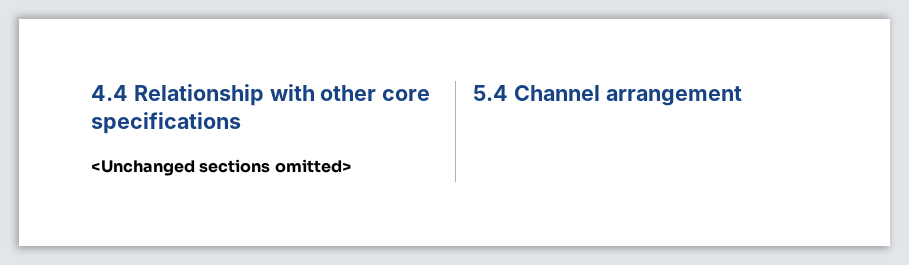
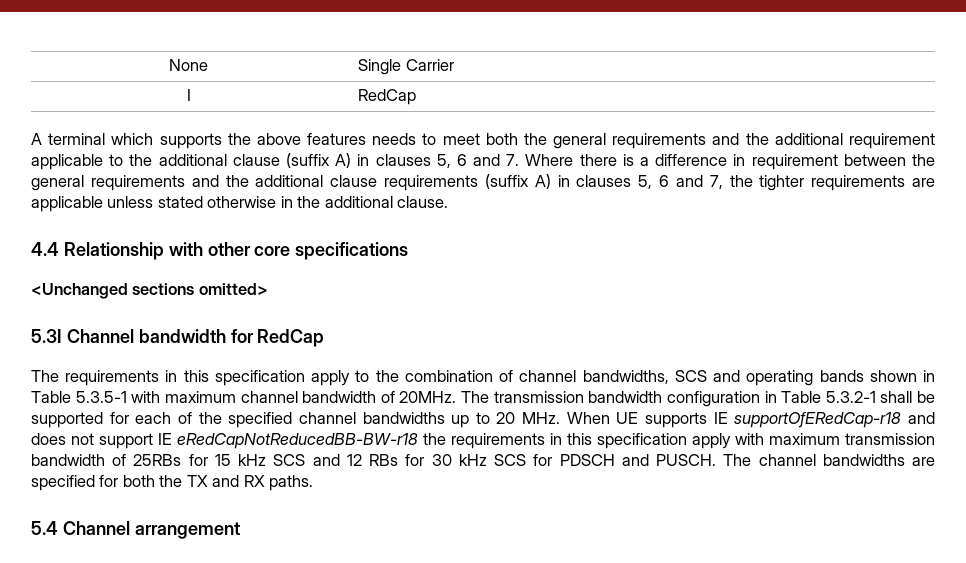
(91, 93) none -> [169,59,208,71] [358,59,454,75] [186,89,191,101] [358,89,417,105] [31,133,935,149] [31,153,935,170] [31,174,936,191] [31,196,449,212] None | Single Carrier // I | RedCap // A terminal which supports the above features needs to meet both the general requirements and the additional requirement applicable to the additional clause (suffix A) in clauses 5, 6 and 7. Where there is a difference in requirement between the general requirements and the additional clause requirements (suffix A) in clauses 5, 6 and 7, the tighter requirements are applicable unless stated otherwise in the additional clause. //
(352, 166) none -> [31,329,325,347] [31,370,936,386] [31,391,935,407] [31,412,935,428] [31,433,935,449] [31,454,935,466] [31,475,314,491] // 5.3I Channel bandwidth for RedCap // The requirements in this specification apply to the combination of channel bandwidths, SCS and operating bands shown in Table 5.3.5-1 with maximum channel bandwidth of 20MHz. The transmission bandwidth configuration in Table 5.3.2-1 shall be supported for each of the specified channel bandwidths up to 20 MHz. When UE supports IE supportOfERedCap-r18 and does not support IE eRedCapNotReducedBB-BW-r18 the requirements in this specification apply with maximum transmission bandwidth of 25RBs for 15 kHz SCS and 12 RBs for 30 kHz SCS for PDSCH and PUSCH. The channel bandwidths are specified for both the TX and RX paths.

